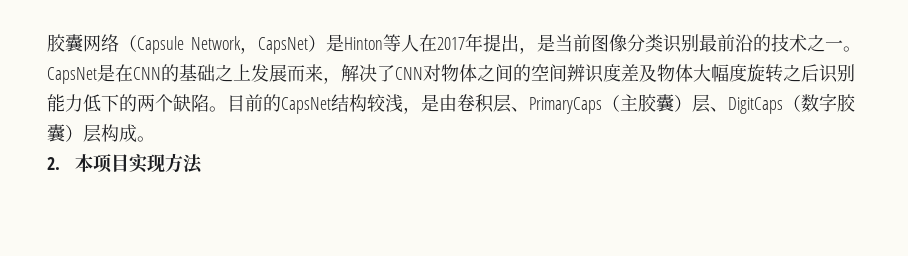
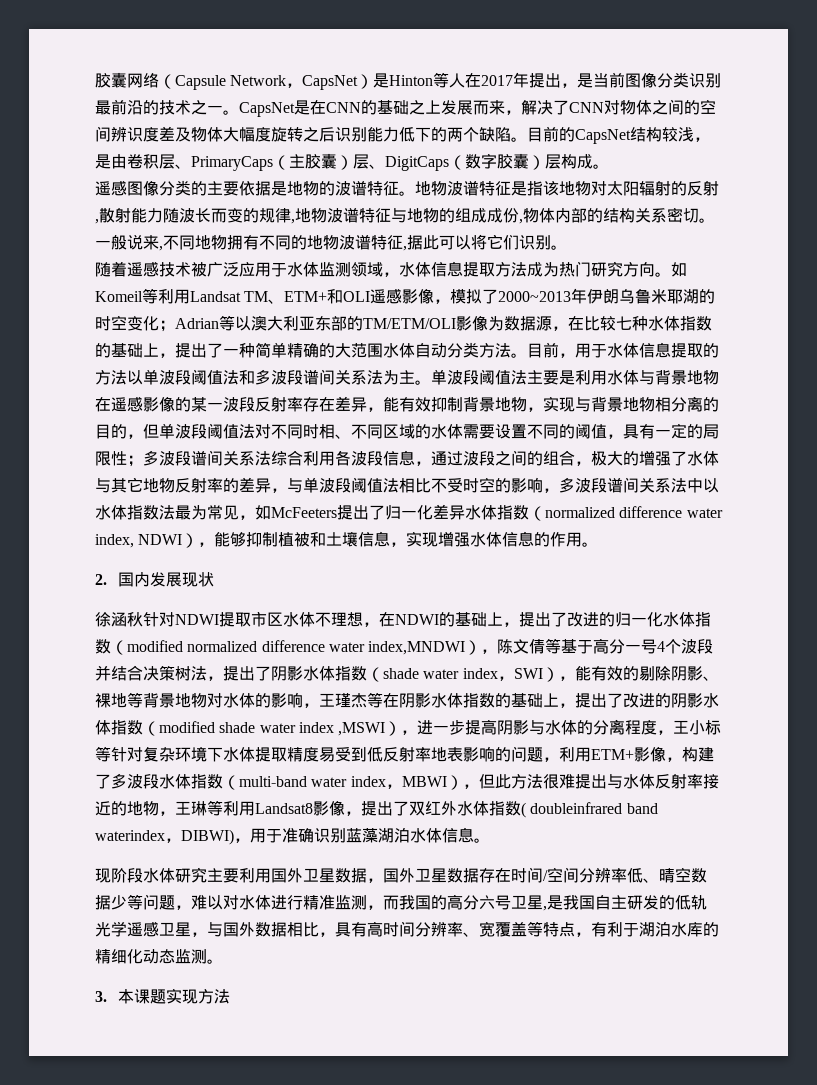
[47,154,130,173] 2.本项目 -> [95,180,719,196] [95,207,715,224] [95,234,567,251] [95,261,687,277] [95,288,716,304] [95,315,712,332] [95,342,719,358] [95,369,719,385] [95,396,719,412] [95,423,719,439] [95,450,719,467] [95,477,719,493] [95,504,723,521] [95,531,599,548] [95,572,215,587] [95,611,711,627] [95,638,714,655] [95,665,719,682] [95,692,719,708] [95,719,722,736] [95,746,714,762] [95,773,719,790] [95,800,658,818] [95,827,490,845] [95,867,707,883] [95,894,707,911] [95,921,719,937] [95,949,223,964] [95,989,167,1004] 遥感图像分类的主要依据是地物的波谱特征。地物波谱特征是指该地物对太阳辐射的反射,散射能力随波长而变的规律,地物波谱特征与地物的组成成份,物体内部的结构关系密切。一般说来,不同地物拥有不同的地物波谱特征,据此可以将它们识别。 // 随着遥感技术被广泛应用于水体监测领域，水体信息提取方法成为热门研究方向。如Komeil等利用Landsat TM、ETM+和OLI遥感影像，模拟了2000~2013年伊朗乌鲁米耶湖的时空变化；Adrian等以澳大利亚东部的TM/ETM/OLI影像为数据源，在比较七种水体指数的基础上，提出了一种简单精确的大范围水体自动分类方法。目前，用于水体信息提取的方法以单波段阈值法和多波段谱间关系法为主。单波段阈值法主要是利用水体与背景地物在遥感影像的某一波段反射率存在差异，能有效抑制背景地物，实现与背景地物相分离的目的，但单波段阈值法对不同时相、不同区域的水体需要设置不同的阈值，具有一定的局限性；多波段谱间关系法综合利用各波段信息，通过波段之间的组合，极大的增强了水体与其它地物反射率的差异，与单波段阈值法相比不受时空的影响，多波段谱间关系法中以水体指数法最为常见，如McFeeters提出了归一化差异水体指数（normalized difference water index, NDWI），能够抑制植被和土壤信息，实现增强水体信息的作用。 // 2.国内发展现状 // 徐涵秋针对NDWI提取市区水体不理想，在NDWI的基础上，提出了改进的归一化水体指数（modified normalized difference water index,MNDWI），陈文倩等基于高分一号4个波段并结合决策树法，提出了阴影水体指数（shade water index，SWI），能有效的剔除阴影、裸地等背景地物对水体的影响，王瑾杰等在阴影水体指数的基础上，提出了改进的阴影水体指数（modified shade water index ,MSWI），进一步提高阴影与水体的分离程度，王小标等针对复杂环境下水体提取精度易受到低反射率地表影响的问题，利用ETM+影像，构建了多波段水体指数（multi-band water index，MBWI），但此方法很难提出与水体反射率接近的地物，王琳等利用Landsat8影像，提出了双红外水体指数( doubleinfrared band waterindex，DIBWI)，用于准确识别蓝藻湖泊水体信息。 // 现阶段水体研究主要利用国外卫星数据，国外卫星数据存在时间/空间分辨率低、晴空数据少等问题，难以对水体进行精准监测，而我国的高分六号卫星,是我国自主研发的低轨光学遥感卫星，与国外数据相比，具有高时间分辨率、宽覆盖等特点，有利于湖泊水库的精细化动态监测。 // 3.本课题

